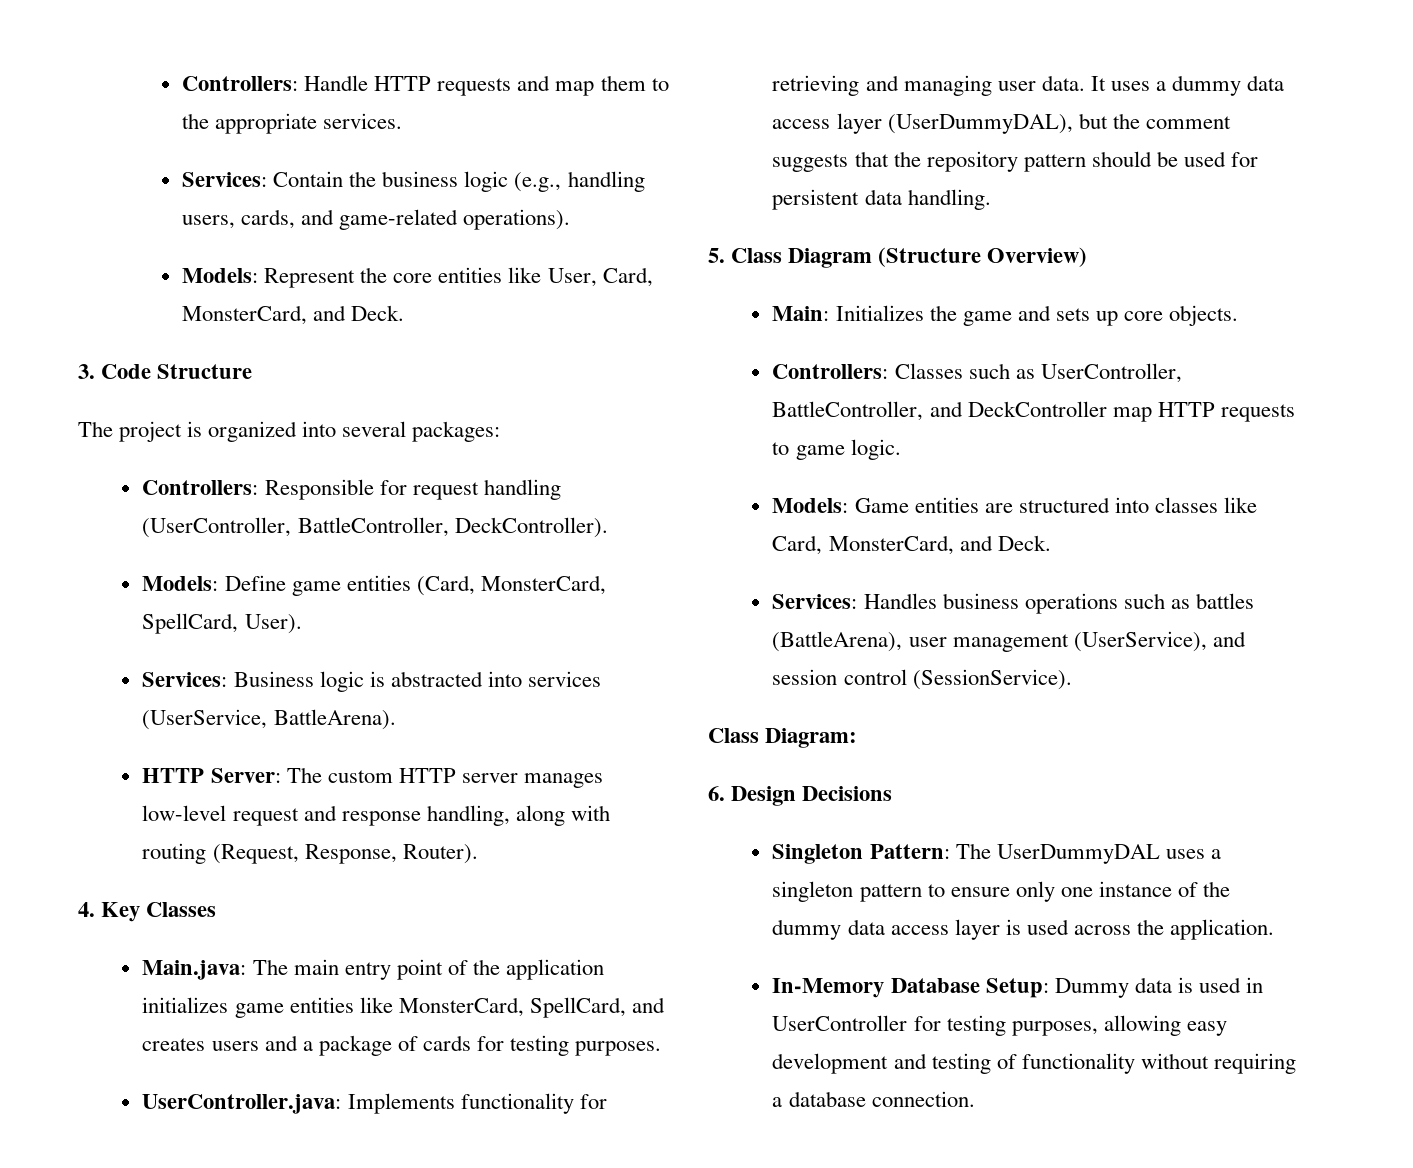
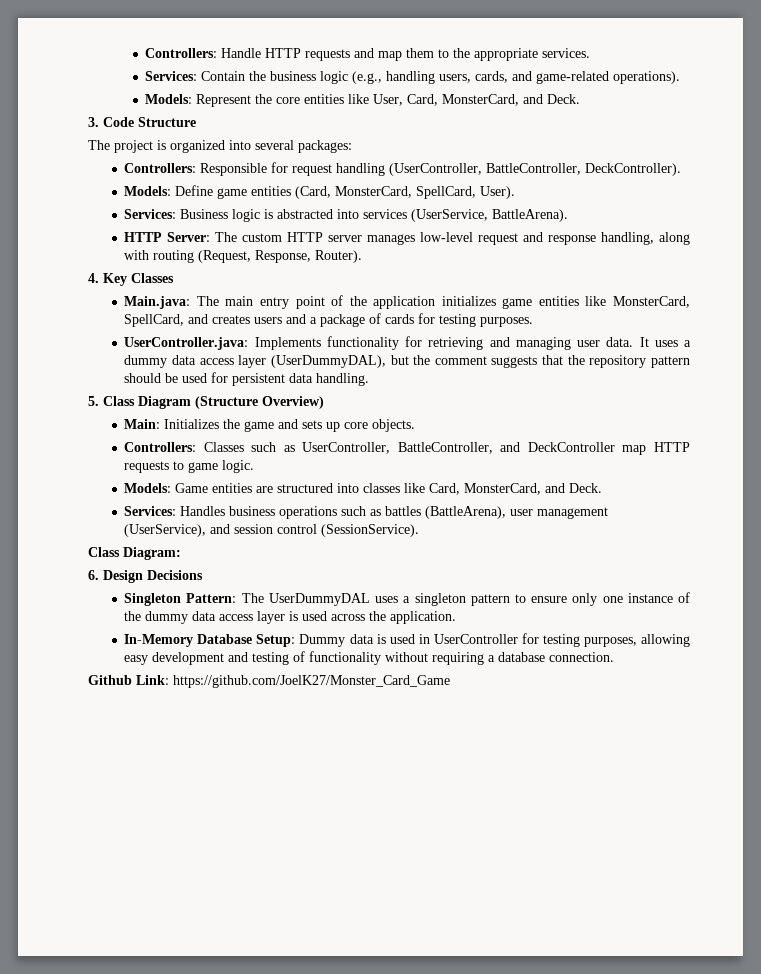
(975, 1099) none -> [88,675,450,688] // Github Link: https://github.com/JoelK27/Monster_Card_Game

